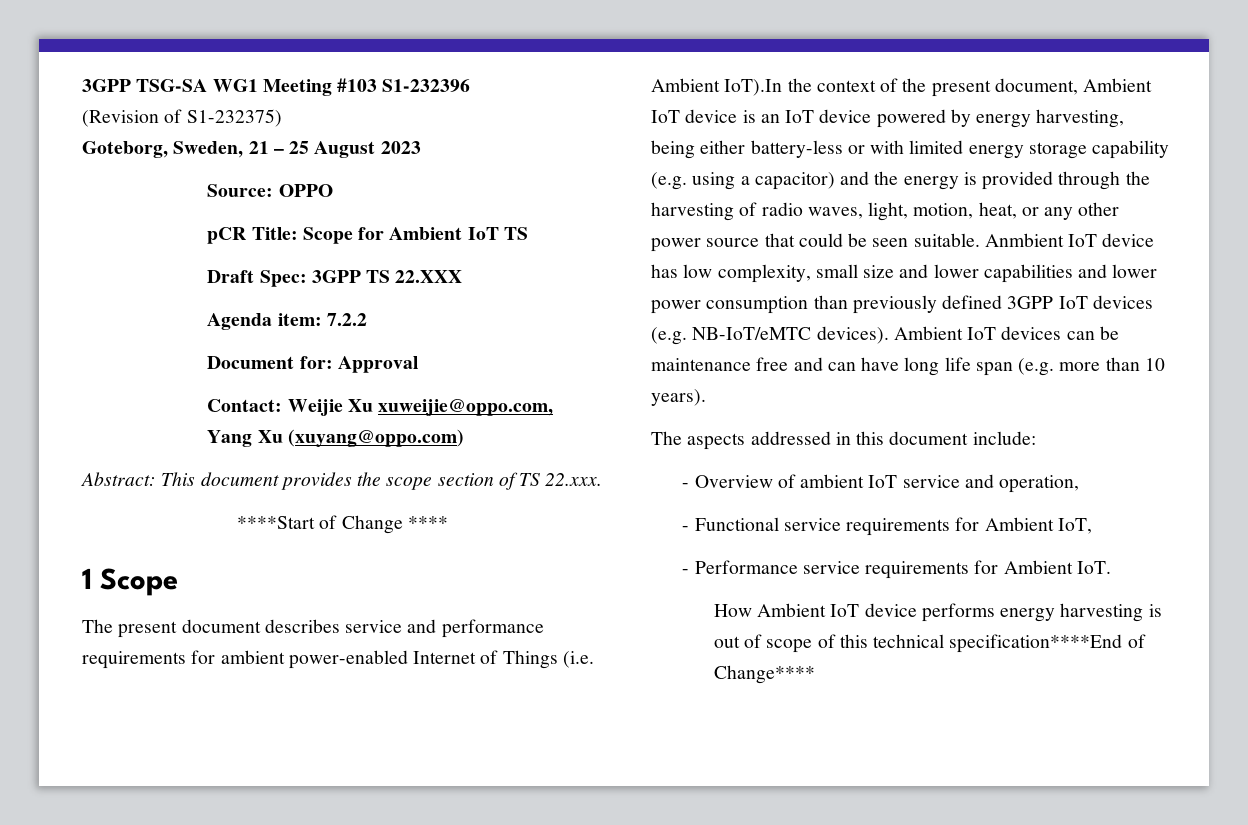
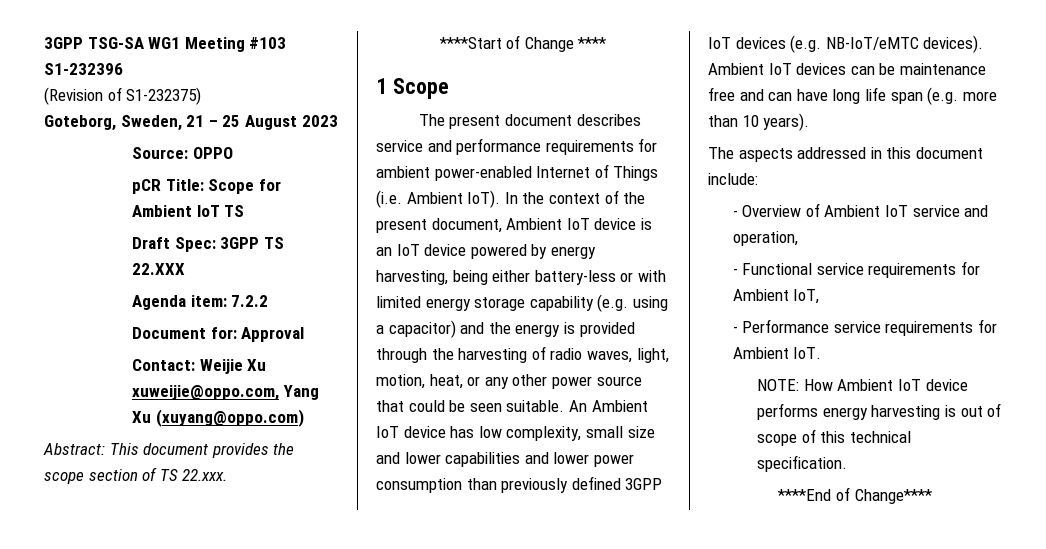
[724,79,783,96] IoT).In -> [467,190,518,208] IoT). In
[984,233,1064,247] Anmbient -> [568,400,648,412] An Ambient
[800,474,865,488] ambient -> [824,205,881,217] Ambient
(1111, 567) none -> [757,379,800,391] NOTE:
[949,634,1123,653] specification****End -> [757,455,848,472] [777,489,832,501] specification. // ****End

